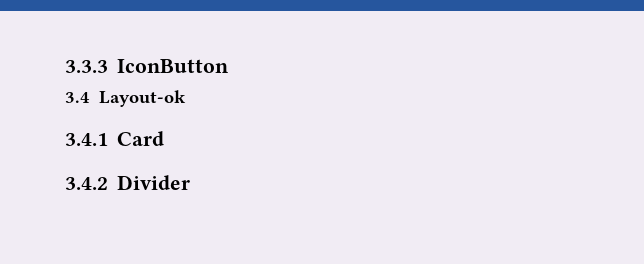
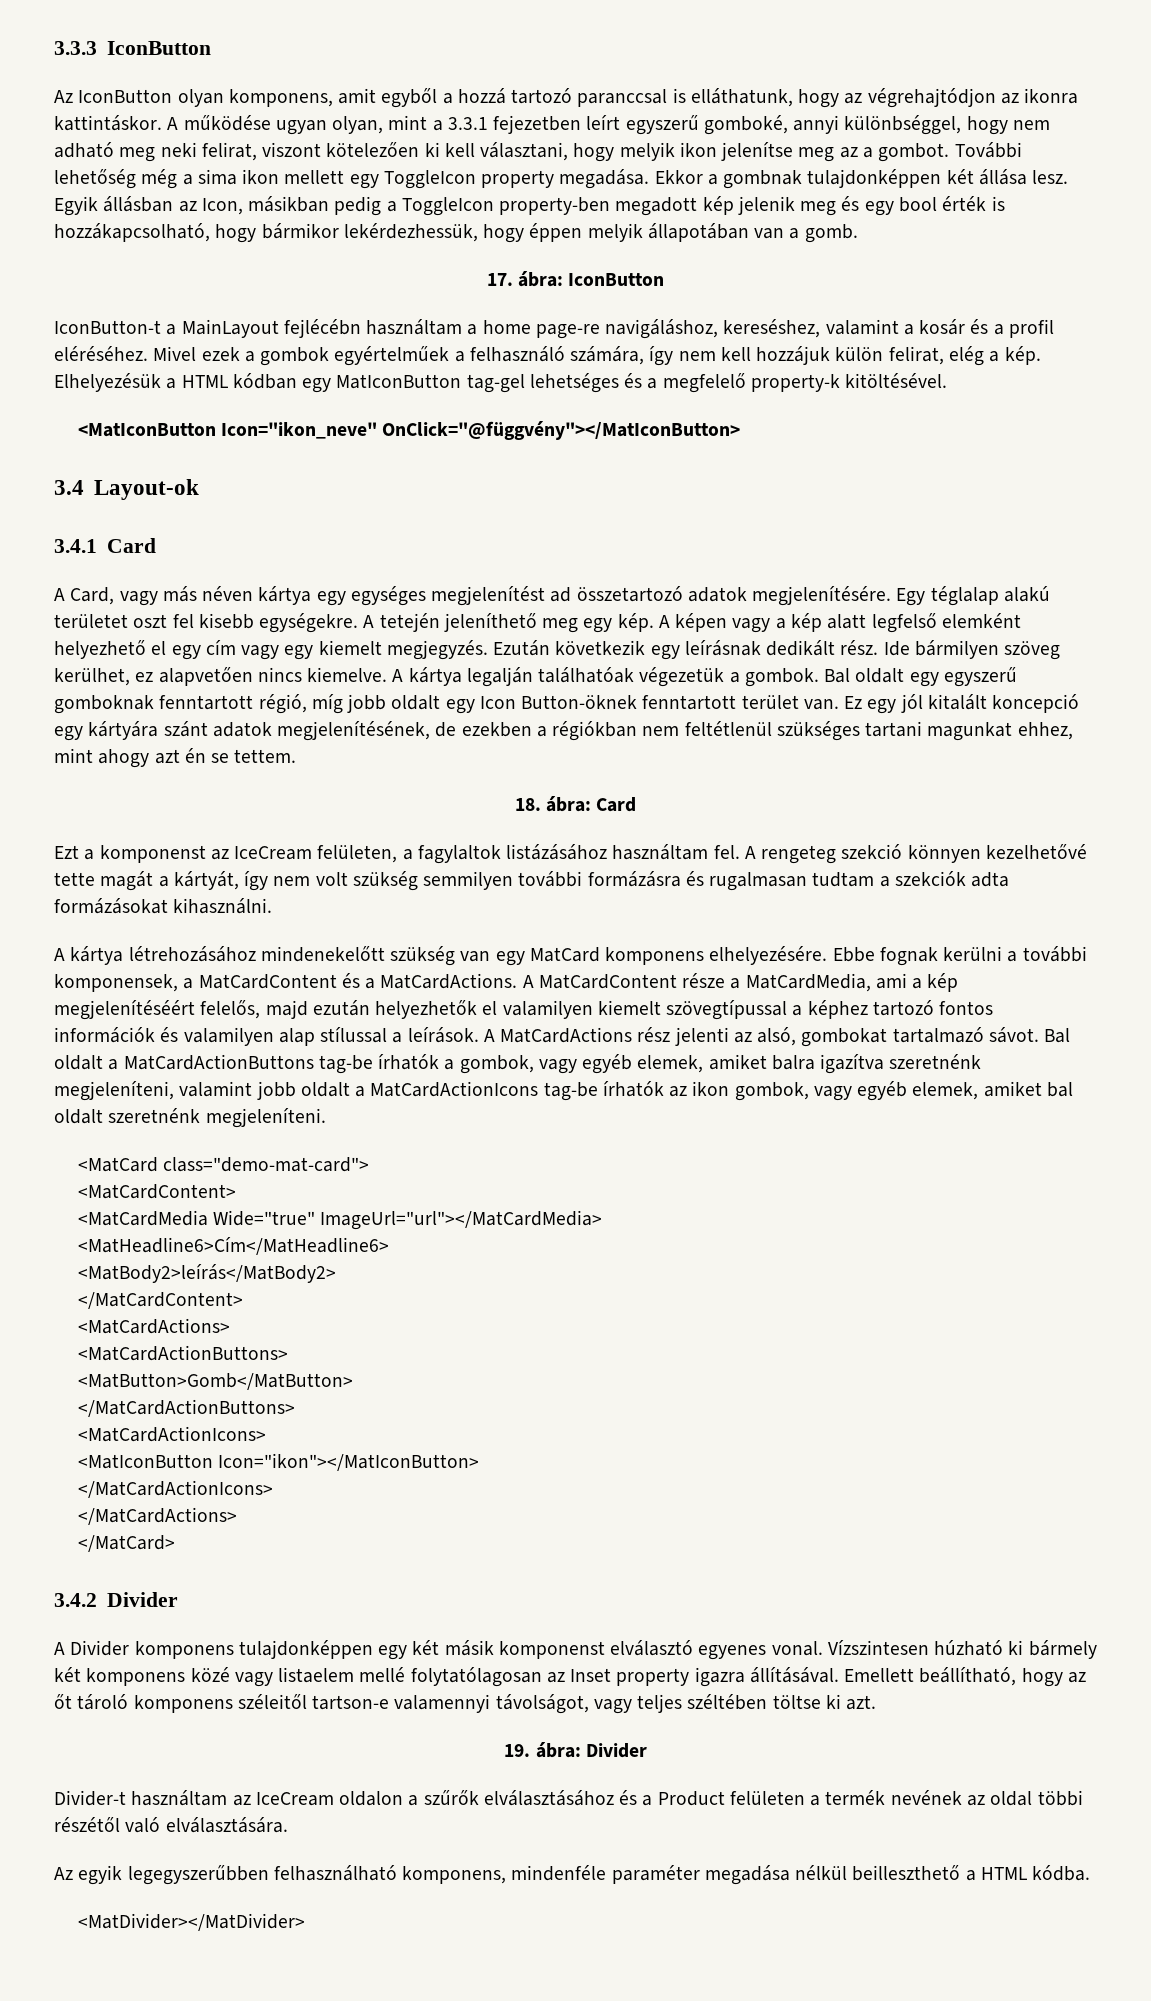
[65,90,187,107] [65,131,165,146] [65,175,191,190] 3.4 Layout-ok // 3.4.1 Card // 3.4.2 Divider -> [54,88,1079,108] [54,115,1050,135] [54,142,1022,162] [54,169,1069,189] [54,196,1005,216] [54,223,858,243] [486,271,665,287] [54,319,1054,339] [54,346,1041,366] [54,373,948,393] [77,421,741,440] [54,479,199,500] [54,538,156,553] [54,586,1050,606] [54,613,1021,633] [54,640,1061,660] [54,667,1017,687] [54,694,1080,714] [54,721,1073,741] [54,748,297,768] [514,796,637,812] [54,844,1087,864] [54,871,1010,891] [54,898,273,914] [54,946,1087,966] [54,973,959,992] [54,1000,994,1020] [54,1027,1071,1047] [54,1054,982,1074] [54,1081,1073,1101] [54,1108,326,1128] [77,1157,369,1172] [77,1184,236,1199] [77,1210,603,1230] [77,1237,389,1255] [77,1264,336,1283] [77,1292,243,1309] [77,1318,230,1334] [77,1345,288,1361] [77,1373,353,1390] [77,1399,295,1417] [77,1426,266,1442] [77,1453,479,1471] [77,1480,273,1498] [77,1507,237,1525] [77,1535,175,1552] [54,1592,178,1607] [54,1640,1097,1660] [54,1667,1086,1687] [54,1694,877,1714] [504,1742,647,1758] [54,1790,1083,1806] [54,1817,288,1833] [54,1865,1091,1885] [77,1913,305,1931] Az IconButton olyan komponens, amit egyből a hozzá tartozó paranccsal is elláthatunk, hogy az végrehajtódjon az ikonra kattintáskor. A működése ugyan olyan, mint a 3.3.1 fejezetben leírt egyszerű gomboké, annyi különbséggel, hogy nem adható meg neki felirat, viszont kötelezően ki kell választani, hogy melyik ikon jelenítse meg az a gombot. További lehetőség még a sima ikon mellett egy ToggleIcon property megadása. Ekkor a gombnak tulajdonképpen két állása lesz. Egyik állásban az Icon, másikban pedig a ToggleIcon property-ben megadott kép jelenik meg és egy bool érték is hozzákapcsolható, hogy bármikor lekérdezhessük, hogy éppen melyik állapotában van a gomb. // 17. ábra: IconButton // IconButton-t a MainLayout fejlécébn használtam a home page-re navigáláshoz, kereséshez, valamint a kosár és a profil eléréséhez. Mivel ezek a gombok egyértelműek a felhasználó számára, így nem kell hozzájuk külön felirat, elég a kép. Elhelyezésük a HTML kódban egy MatIconButton tag-gel lehetséges és a megfelelő property-k kitöltésével. // <MatIconButton Icon="ikon_neve" OnClick="@függvény"></MatIconButton> // 3.4 Layout-ok // 3.4.1 Card // A Card, vagy más néven kártya egy egységes megjelenítést ad összetartozó adatok megjelenítésére. Egy téglalap alakú területet oszt fel kisebb egységekre. A tetején jeleníthető meg egy kép. A képen vagy a kép alatt legfelső elemként helyezhető el egy cím vagy egy kiemelt megjegyzés. Ezután következik egy leírásnak dedikált rész. Ide bármilyen szöveg kerülhet, ez alapvetően nincs kiemelve. A kártya legalján találhatóak végezetük a gombok. Bal oldalt egy egyszerű gomboknak fenntartott régió, míg jobb oldalt egy Icon Button-öknek fenntartott terület van. Ez egy jól kitalált koncepció egy kártyára szánt adatok megjelenítésének, de ezekben a régiókban nem feltétlenül szükséges tartani magunkat ehhez, mint ahogy azt én se tettem. // 18. ábra: Card // Ezt a komponenst az IceCream felületen, a fagylaltok listázásához használtam fel. A rengeteg szekció könnyen kezelhetővé tette magát a kártyát, így nem volt szükség semmilyen további formázásra és rugalmasan tudtam a szekciók adta formázásokat kihasználni. // A kártya létrehozásához mindenekelőtt szükség van egy MatCard komponens elhelyezésére. Ebbe fognak kerülni a további komponensek, a MatCardContent és a MatCardActions. A MatCardContent része a MatCardMedia, ami a kép megjelenítéséért felelős, majd ezután helyezhetők el valamilyen kiemelt szövegtípussal a képhez tartozó fontos információk és valamilyen alap stílussal a leírások. A MatCardActions rész jelenti az alsó, gombokat tartalmazó sávot. Bal oldalt a MatCardActionButtons tag-be írhatók a gombok, vagy egyéb elemek, amiket balra igazítva szeretnénk megjeleníteni, valamint jobb oldalt a MatCardActionIcons tag-be írhatók az ikon gombok, vagy egyéb elemek, amiket bal oldalt szeretnénk megjeleníteni. // <MatCard class="demo-mat-card"> // <MatCardContent> // <MatCardMedia Wide="true" ImageUrl="url"></MatCardMedia> // <MatHeadline6>Cím</MatHeadline6> // <MatBody2>leírás</MatBody2> // </MatCardContent> // <MatCardActions> // <MatCardActionButtons> // <MatButton>Gomb</MatButton> // </MatCardActionButtons> // <MatCardActionIcons> // <MatIconButton Icon="ikon"></MatIconButton> // </MatCardActionIcons> // </MatCardActions> // </MatCard> // 3.4.2 Divider // A Divider komponens tulajdonképpen egy két másik komponenst elválasztó egyenes vonal. Vízszintesen húzható ki bármely két komponens közé vagy listaelem mellé folytatólagosan az Inset property igazra állításával. Emellett beállítható, hogy az őt tároló komponens széleitől tartson-e valamennyi távolságot, vagy teljes széltében töltse ki azt. // 19. ábra: Divider // Divider-t használtam az IceCream oldalon a szűrők elválasztásához és a Product felületen a termék nevének az oldal többi részétől való elválasztására. // Az egyik legegyszerűbben felhasználható komponens, mindenféle paraméter megadása nélkül beilleszthető a HTML kódba. // <MatDivider></MatDivider>

